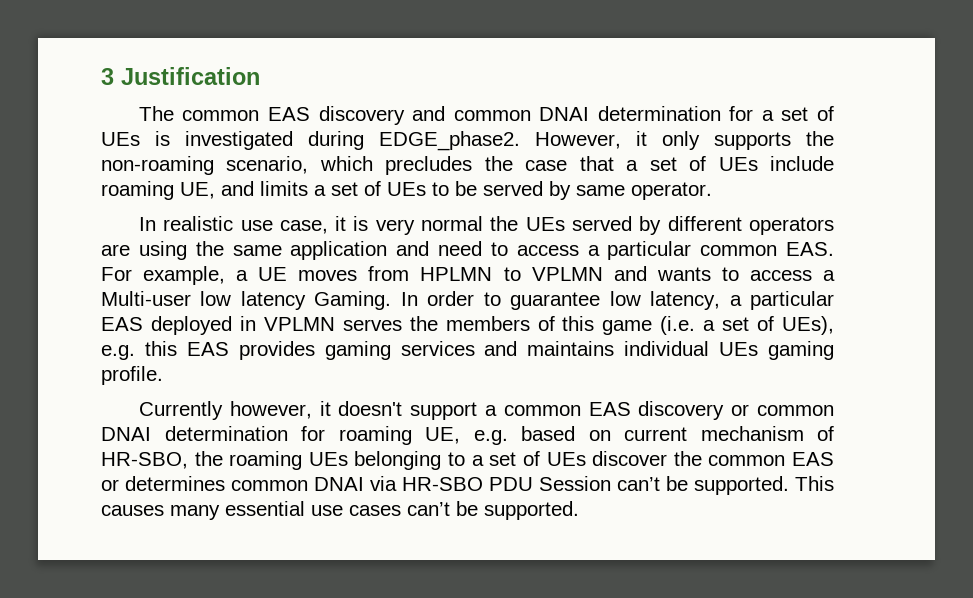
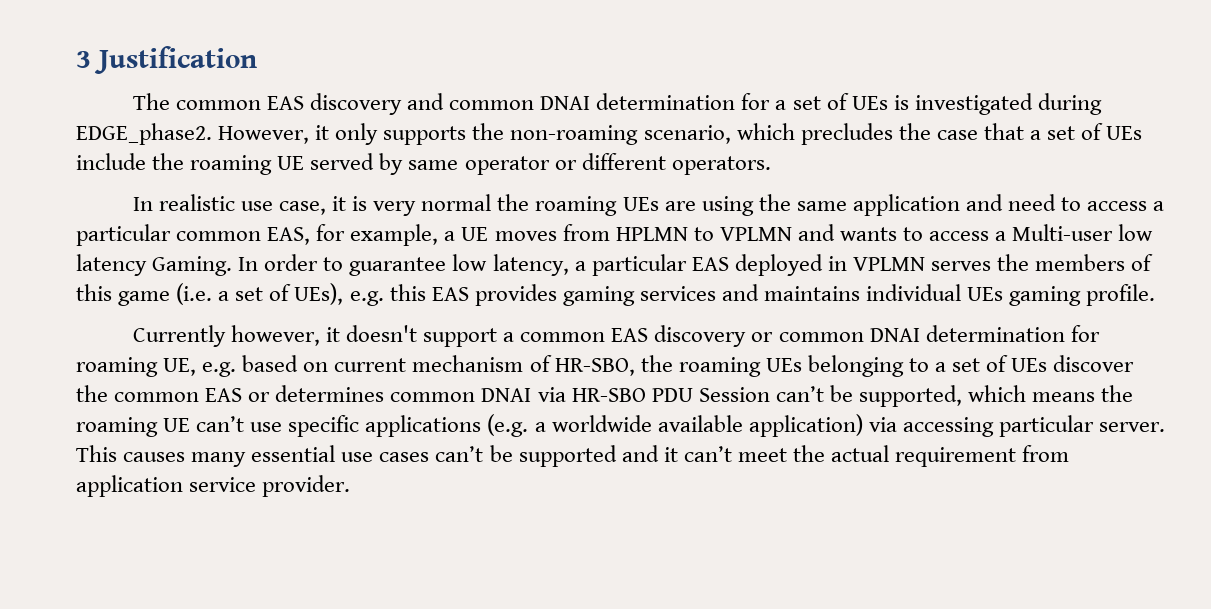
[101,181,712,200] roaming UE, and limits a set of UEs to be served by same operator. -> [152,153,771,175] the roaming UE served by same operator or different operators.
[525,216,835,235] UEs served by different operators -> [535,196,659,216] roaming UEs
[786,242,834,256] [101,267,132,281] EAS. For -> [267,224,346,245] EAS, for
[694,476,789,495] supported. -> [858,385,1134,407] [76,414,1166,437] supported, which means the roaming UE can’t use specific applications (e.g. a worldwide available application) via accessing particular server.
[484,501,579,520] supported. -> [518,445,1070,467] [76,475,351,497] supported and it can’t meet the actual requirement from application service provider.

